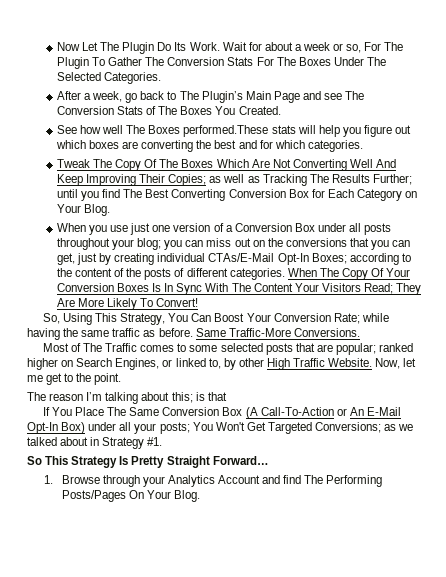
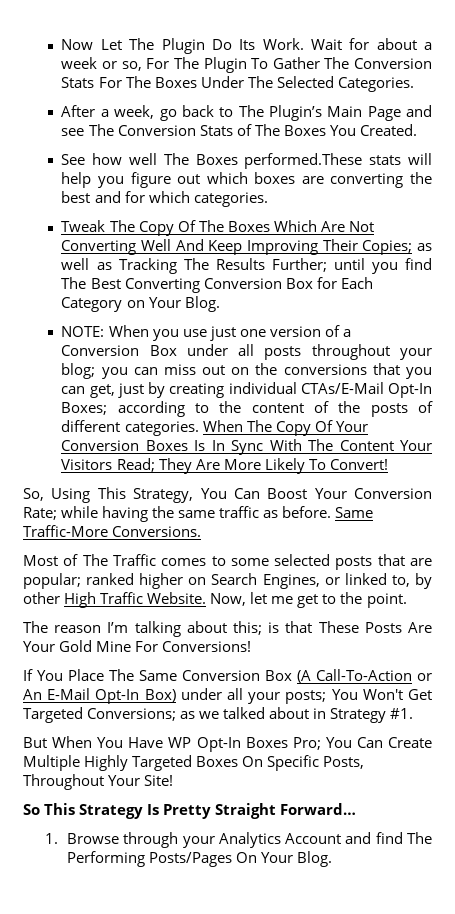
(111, 210) none -> [61,326,105,337] NOTE:
(227, 396) none -> [318,621,432,633] [23,640,252,652] These Posts Are Your Gold Mine For Conversions!
(163, 441) none -> [23,736,433,752] [23,755,365,771] [23,774,174,790] // But When You Have WP Opt-In Boxes Pro; You Can Create Multiple Highly Targeted Boxes On Specific Posts, Throughout Your Site!

